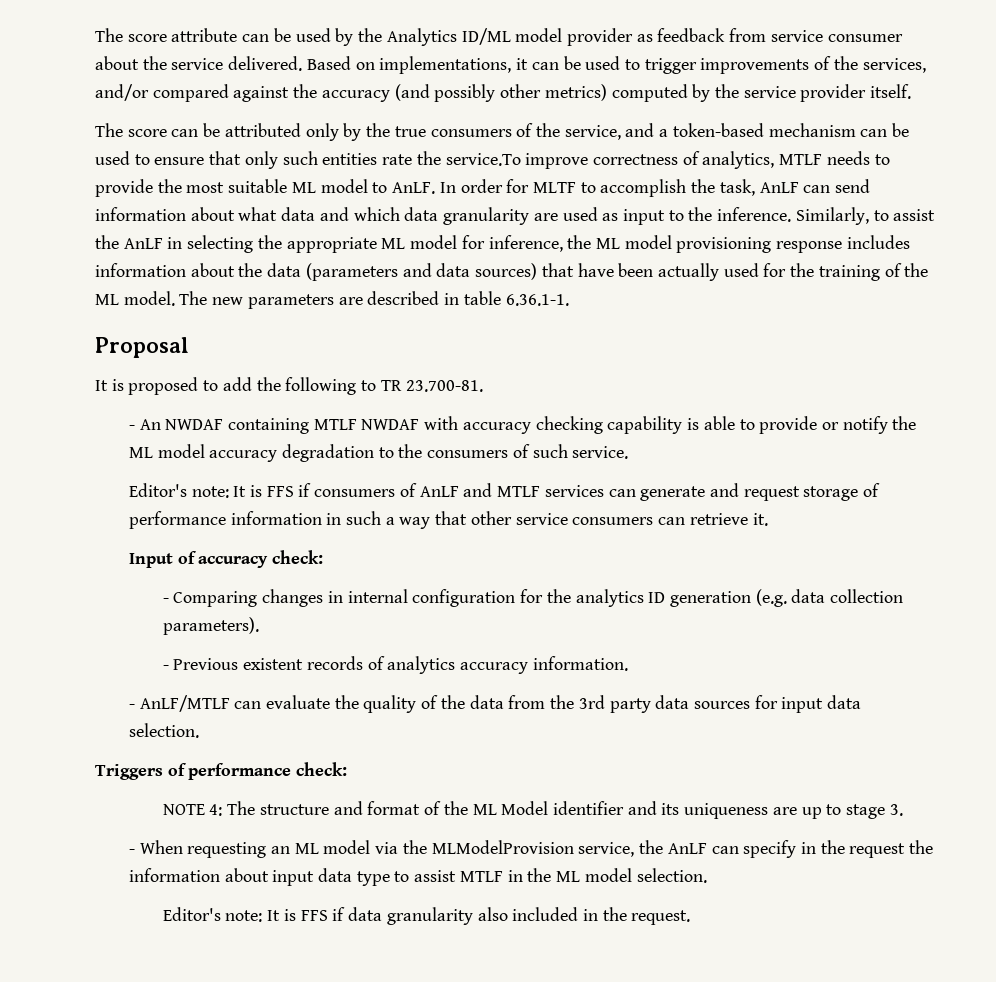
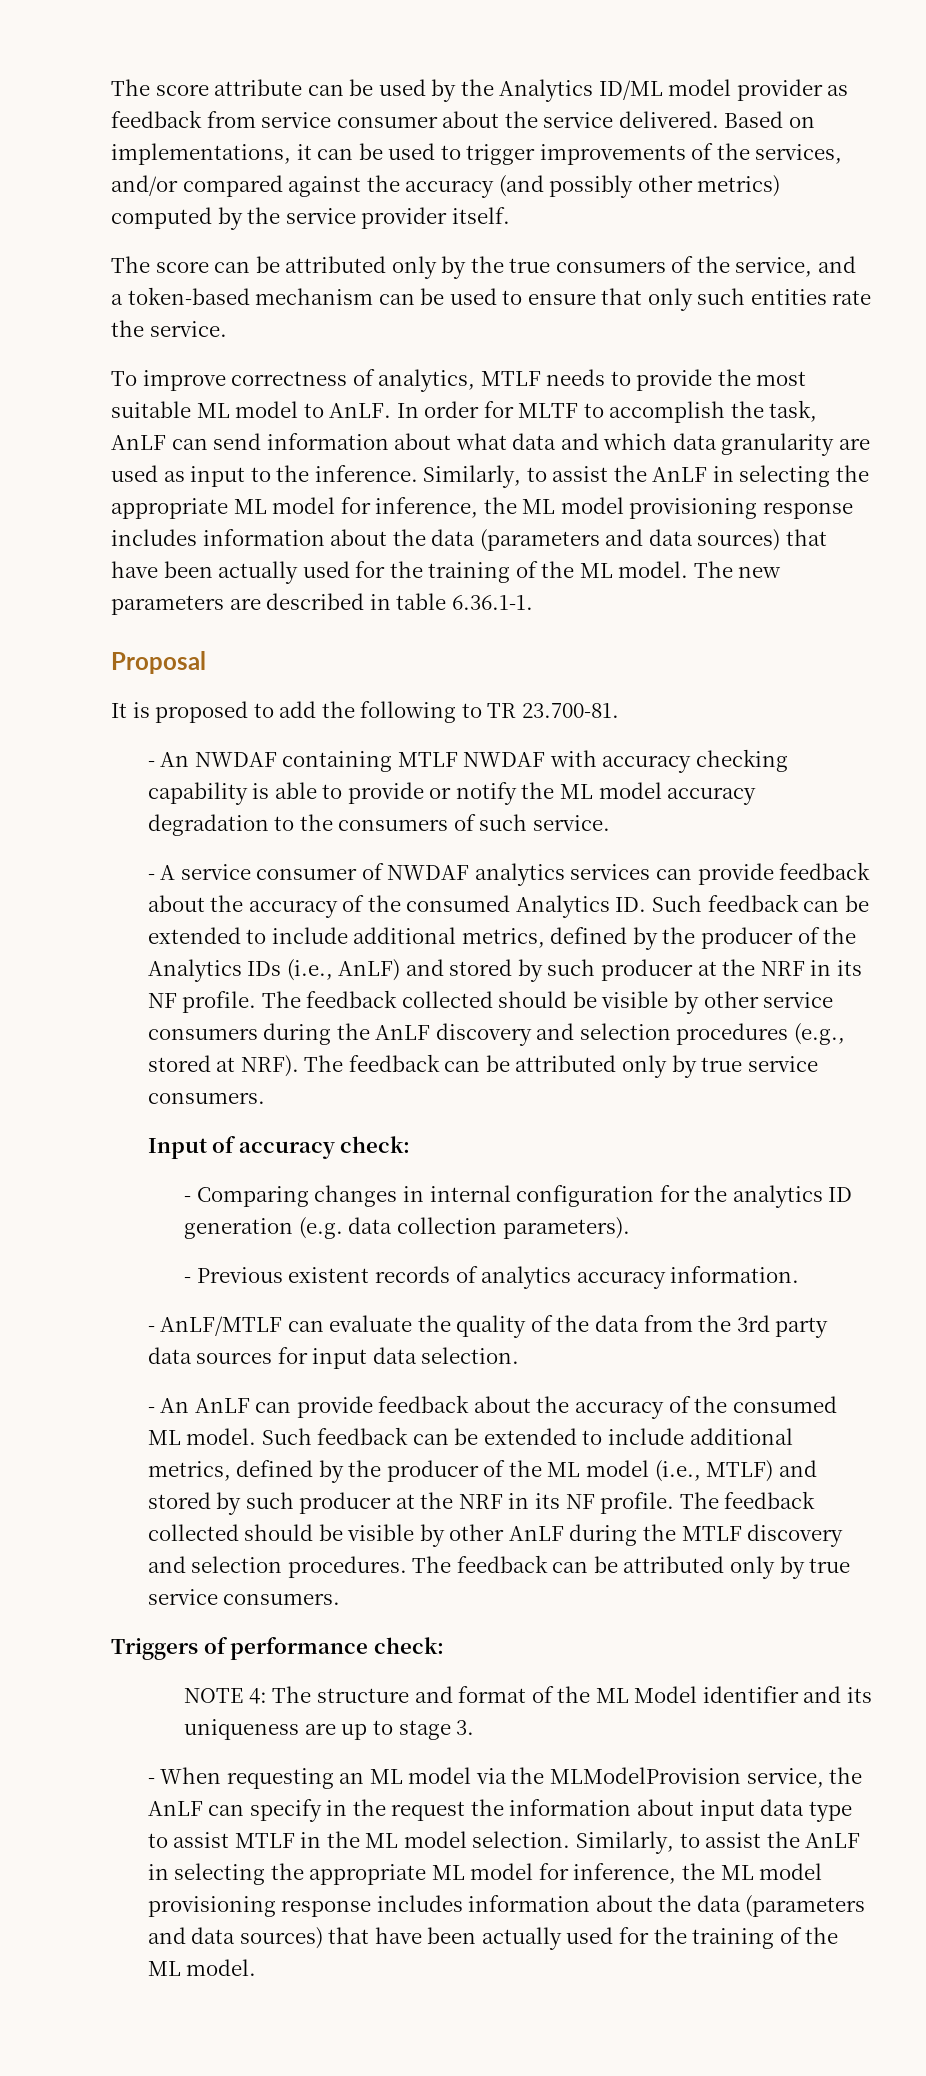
[445,153,521,166] service.To -> [149,321,227,337] [111,371,137,386] service. // To
[128,483,881,501] [128,511,768,529] Editor's note: It is FFS if consumers of AnLF and MTLF services can generate and request storage of performance information in such a way that other service consumers can retrieve it. -> [147,862,871,886] [147,894,869,918] [147,927,857,950] [147,959,862,982] [147,990,834,1014] [147,1023,845,1046] [147,1054,818,1078] [147,1092,265,1104] - A service consumer of NWDAF analytics services can provide feedback about the accuracy of the consumed Analytics ID. Such feedback can be extended to include additional metrics, defined by the producer of the Analytics IDs (i.e., AnLF) and stored by such producer at the NRF in its NF profile. The feedback collected should be visible by other service consumers during the AnLF discovery and selection procedures (e.g., stored at NRF). The feedback can be attributed only by true service consumers.
(199, 730) none -> [147,1395,837,1419] [147,1427,793,1445] [147,1460,817,1483] [147,1491,816,1515] [147,1524,844,1547] [147,1555,851,1579] [147,1589,341,1605] // - An AnLF can provide feedback about the accuracy of the consumed ML model. Such feedback can be extended to include additional metrics, defined by the producer of the ML model (i.e., MTLF) and stored by such producer at the NRF in its NF profile. The feedback collected should be visible by other AnLF during the MTLF discovery and selection procedures. The feedback can be attributed only by true service consumers.
[162,907,691,925] // Editor's note: It is FFS if data granularity also included in the request. -> [575,1831,861,1854] [147,1863,823,1885] [147,1895,866,1917] [147,1927,839,1950] [147,1959,257,1976] Similarly, to assist the AnLF in selecting the appropriate ML model for inference, the ML model provisioning response includes information about the data (parameters and data sources) that have been actually used for the training of the ML model.

